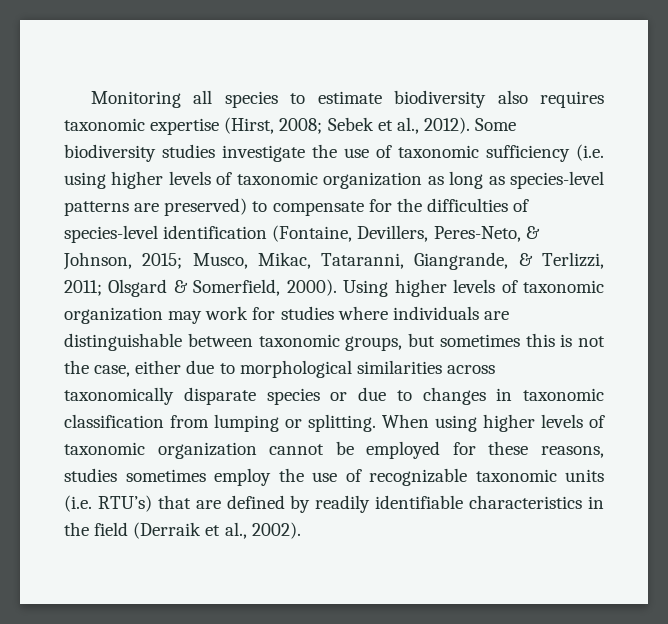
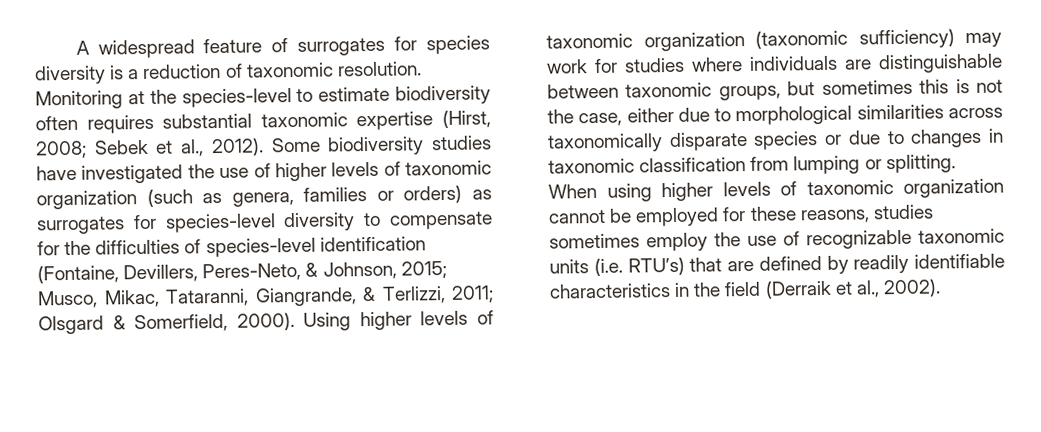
[90,90,604,108] Monitoring all species to estimate biodiversity also requires -> [75,35,490,59] [34,61,422,85] [35,85,491,110] [35,113,253,134] A widespread feature of surrogates for species diversity is a reduction of taxonomic resolution. Monitoring at the species-level to estimate biodiversity often requires substantial
[222,144,604,162] [64,171,605,189] [64,198,248,216] investigate the use of taxonomic sufficiency (i.e. using higher levels of taxonomic organization as long as species-level patterns are preserved) -> [36,160,492,184] [36,184,492,210] [36,212,356,235] have investigated the use of higher levels of taxonomic organization (such as genera, families or orders) as surrogates for species-level diversity
(163, 315) none -> [755,28,955,49] (taxonomic sufficiency)

